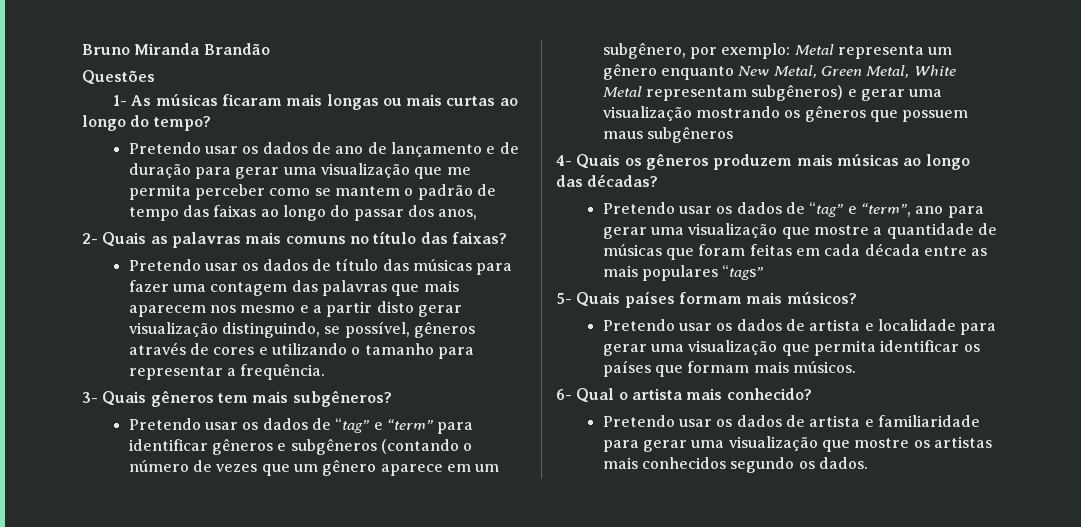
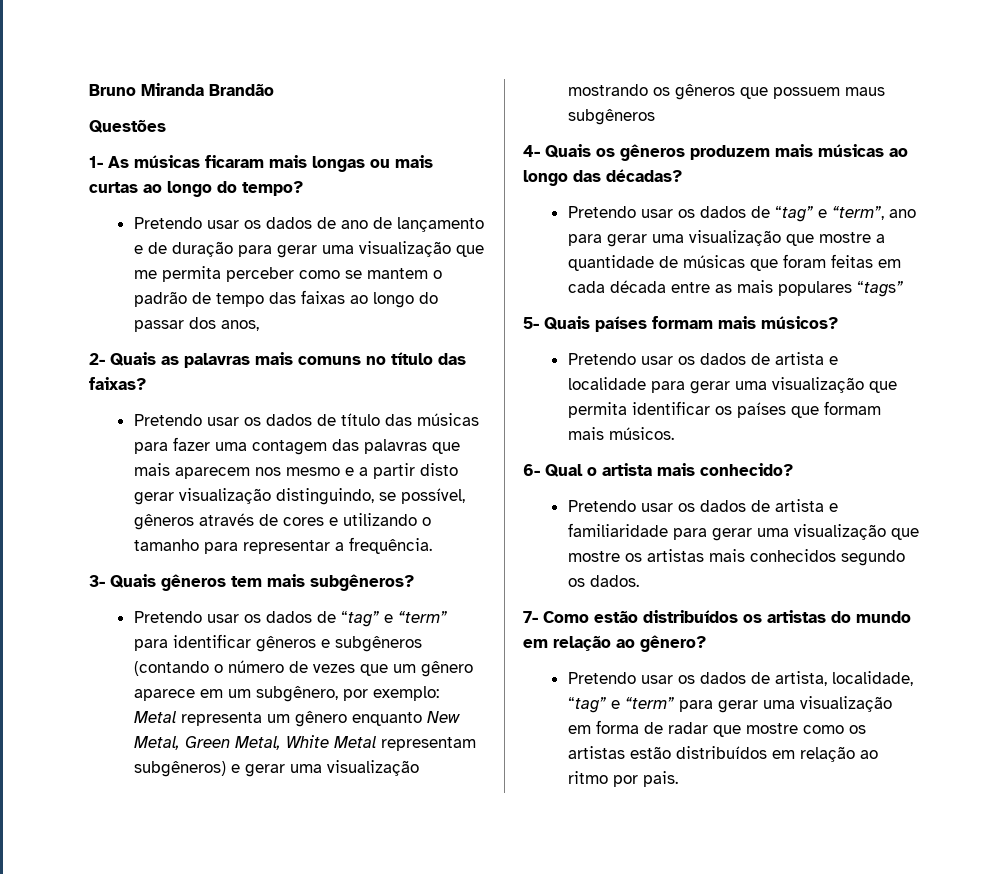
(869, 463) none -> [523,610,911,623] [523,635,706,652] [567,671,913,686] [567,696,892,713] [567,720,866,737] [567,746,878,762] [567,771,678,787] // 7- Como estão distribuídos os artistas do mundo em relação ao gênero? // Pretendo usar os dados de artista, localidade, “tag” e “term” para gerar uma visualização em forma de radar que mostre como os artistas estão distribuídos em relação ao ritmo por pais.

